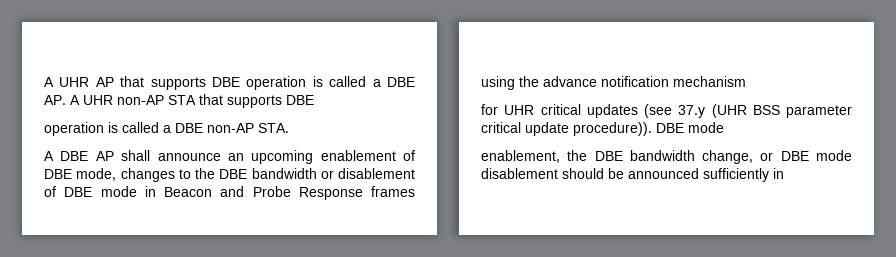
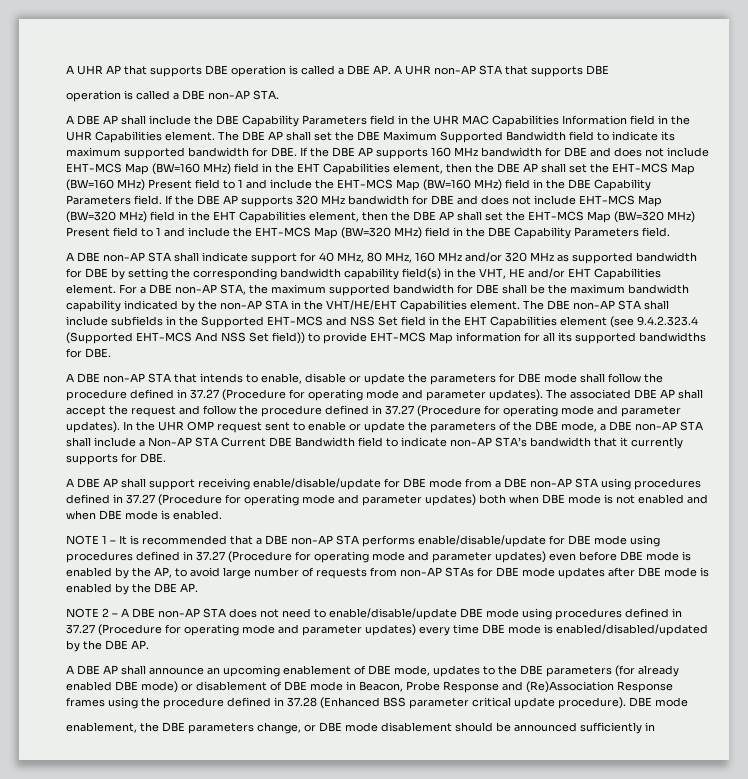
(289, 128) none -> [66,115,690,127] [66,131,675,143] [66,147,709,159] [66,163,695,175] [66,179,651,191] [66,195,662,207] [66,211,695,223] [66,227,670,239] [66,252,697,264] [66,268,661,280] [66,284,689,296] [66,300,669,312] [66,316,698,328] [66,332,706,344] [66,348,111,358] [66,373,663,385] [66,389,703,401] [66,405,681,417] [66,421,703,433] [66,437,683,449] [66,453,166,465] [66,478,701,490] [66,494,708,506] [66,510,222,520] [66,535,660,547] [66,551,691,563] [66,567,709,579] [66,583,198,595] [66,608,682,620] [66,624,708,636] [66,640,149,652] // A DBE AP shall include the DBE Capability Parameters field in the UHR MAC Capabilities Information field in the UHR Capabilities element. The DBE AP shall set the DBE Maximum Supported Bandwidth field to indicate its maximum supported bandwidth for DBE. If the DBE AP supports 160 MHz bandwidth for DBE and does not include EHT-MCS Map (BW=160 MHz) field in the EHT Capabilities element, then the DBE AP shall set the EHT-MCS Map (BW=160 MHz) Present field to 1 and include the EHT-MCS Map (BW=160 MHz) field in the DBE Capability Parameters field. If the DBE AP supports 320 MHz bandwidth for DBE and does not include EHT-MCS Map (BW=320 MHz) field in the EHT Capabilities element, then the DBE AP shall set the EHT-MCS Map (BW=320 MHz) Present field to 1 and include the EHT-MCS Map (BW=320 MHz) field in the DBE Capability Parameters field. // A DBE non-AP STA shall indicate support for 40 MHz, 80 MHz, 160 MHz and/or 320 MHz as supported bandwidth for DBE by setting the corresponding bandwidth capability field(s) in the VHT, HE and/or EHT Capabilities element. For a DBE non-AP STA, the maximum supported bandwidth for DBE shall be the maximum bandwidth capability indicated by the non-AP STA in the VHT/HE/EHT Capabilities element. The DBE non-AP STA shall include subfields in the Supported EHT-MCS and NSS Set field in the EHT Capabilities element (see 9.4.2.323.4 (Supported EHT-MCS And NSS Set field)) to provide EHT-MCS Map information for all its supported bandwidths for DBE. // A DBE non-AP STA that intends to enable, disable or update the parameters for DBE mode shall follow the procedure defined in 37.27 (Procedure for operating mode and parameter updates). The associated DBE AP shall accept the request and follow the procedure defined in 37.27 (Procedure for operating mode and parameter updates). In the UHR OMP request sent to enable or update the parameters of the DBE mode, a DBE non-AP STA shall include a Non-AP STA Current DBE Bandwidth field to indicate non-AP STA’s bandwidth that it currently supports for DBE. // A DBE AP shall support receiving enable/disable/update for DBE mode from a DBE non-AP STA using procedures defined in 37.27 (Procedure for operating mode and parameter updates) both when DBE mode is not enabled and when DBE mode is enabled. // NOTE 1 – It is recommended that a DBE non-AP STA performs enable/disable/update for DBE mode using procedures defined in 37.27 (Procedure for operating mode and parameter updates) even before DBE mode is enabled by the AP, to avoid large number of requests from non-AP STAs for DBE mode updates after DBE mode is enabled by the DBE AP. // NOTE 2 – A DBE non-AP STA does not need to enable/disable/update DBE mode using procedures defined in 37.27 (Procedure for operating mode and parameter updates) every time DBE mode is enabled/disabled/updated by the DBE AP.
[120,168,175,182] changes -> [433,665,480,677] updates
[251,168,317,179] bandwidth -> [546,665,679,677] [66,681,178,693] parameters (for already enabled DBE mode)
[164,186,415,200] [481,76,746,90] [481,104,747,118] Beacon and Probe Response frames using the advance notification mechanism // for UHR critical updates (see 37.y (UHR -> [359,681,673,693] [66,697,380,709] Beacon, Probe Response and (Re)Association Response frames using the procedure defined in 37.28 (Enhanced
[573,122,652,136] procedure)). -> [558,697,626,709] procedure).
[629,150,695,161] bandwidth -> [188,723,254,734] parameters

